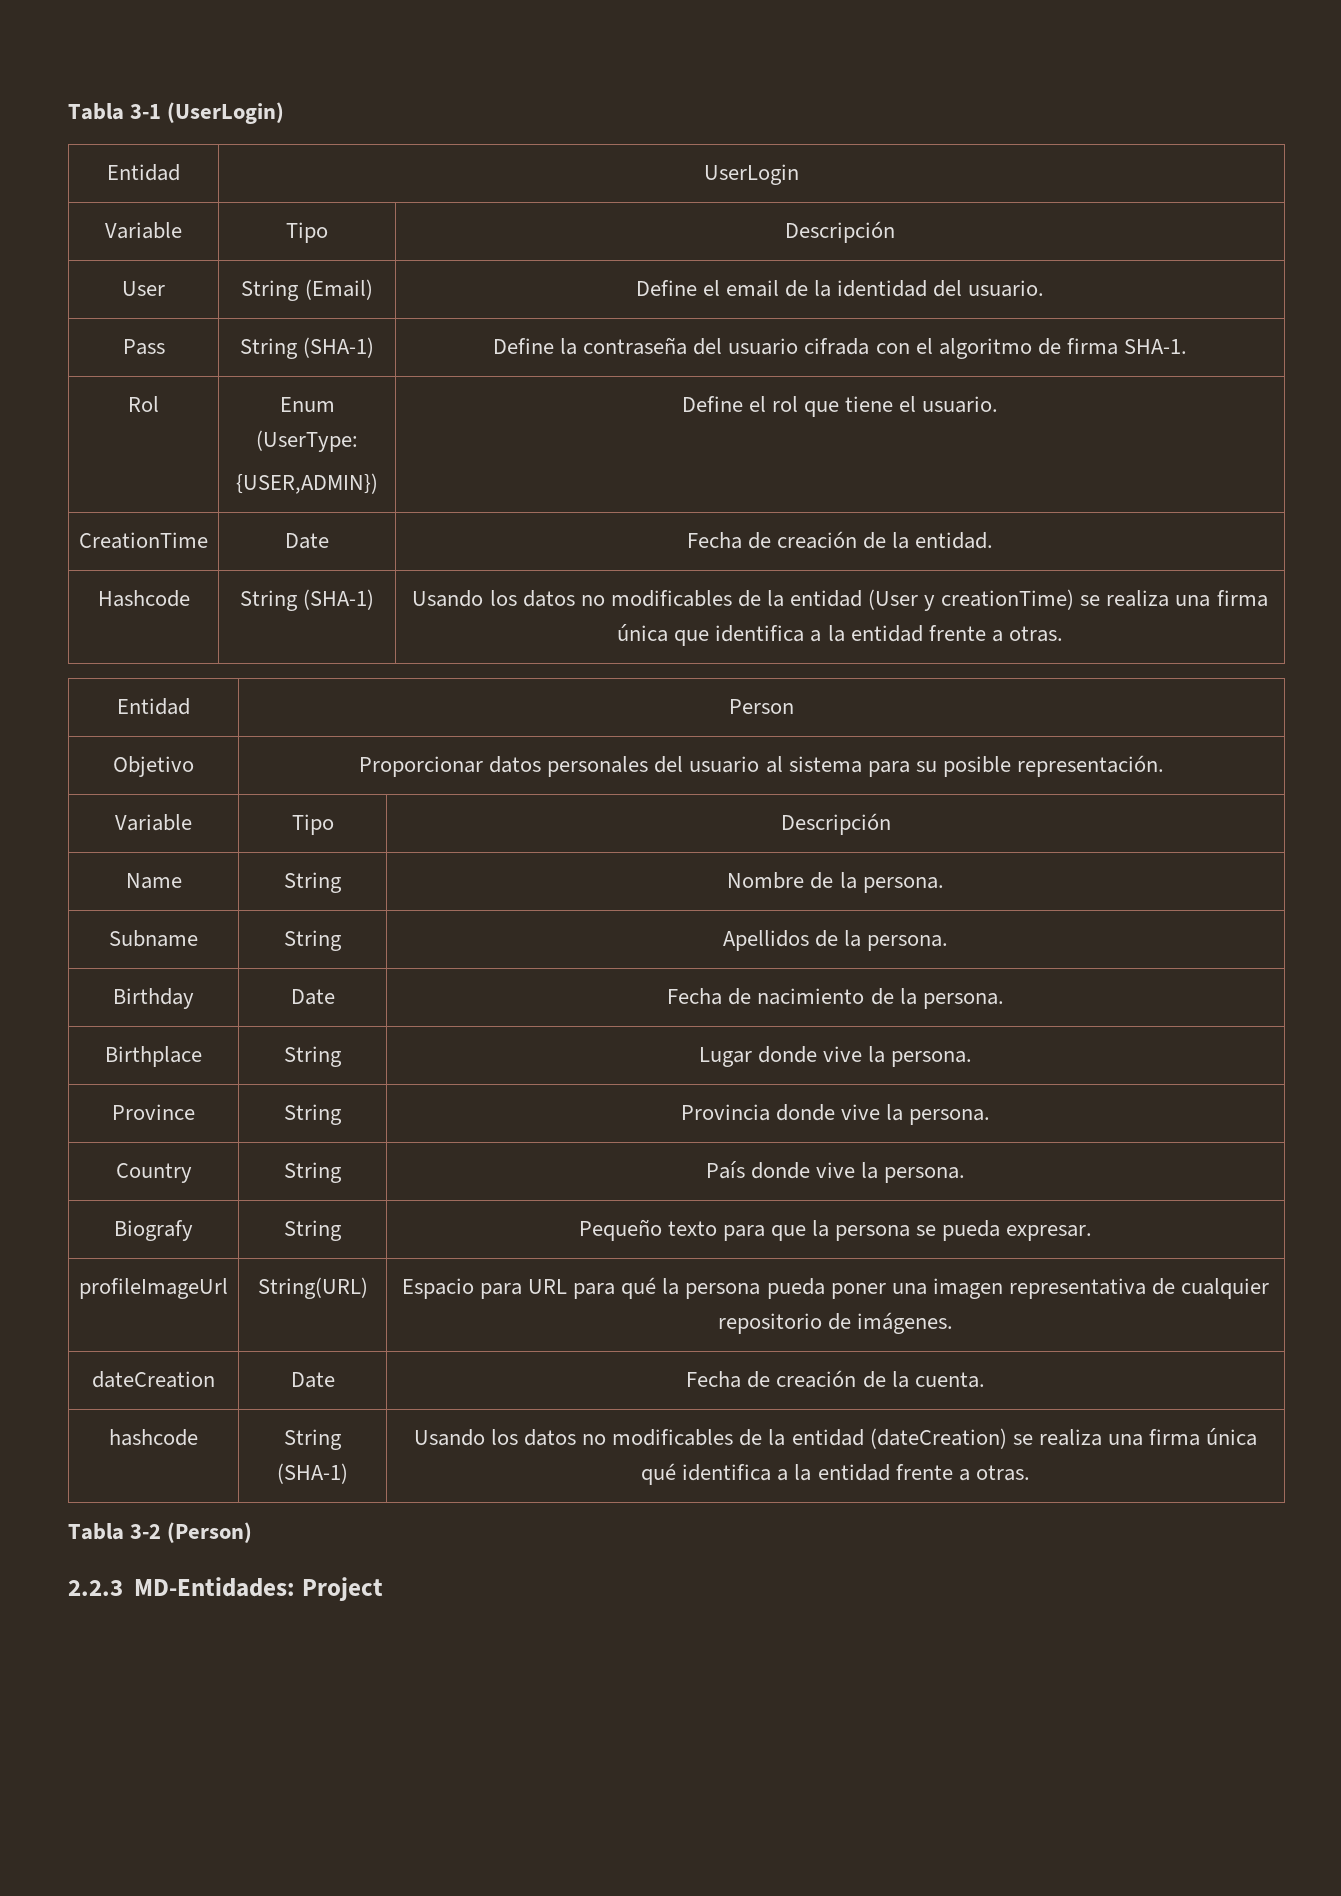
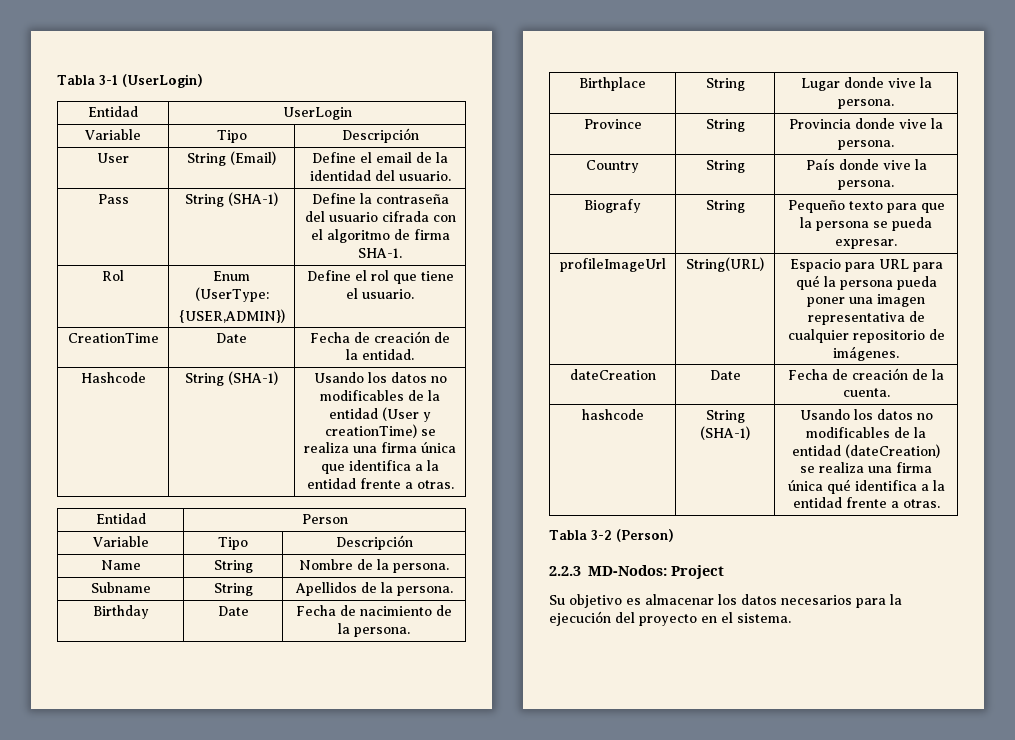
[113,756,194,777] [359,755,1164,777] // Objetivo | Proporcionar datos personales del usuario al sistema para su posible representación. -> (348, 519) none
[134,1577,296,1597] MD-Entidades: -> [588,565,667,576] MD-Nodos:
(383, 1589) none -> [549,594,902,608] [549,611,791,626] // Su objetivo es almacenar los datos necesarios para la ejecución del proyecto en el sistema.

